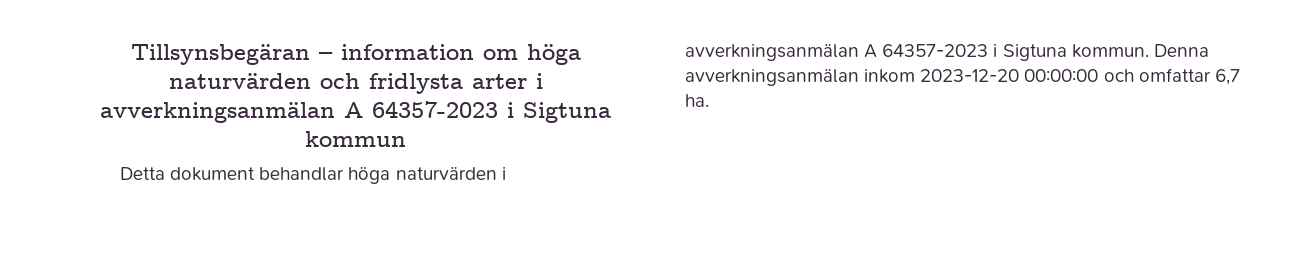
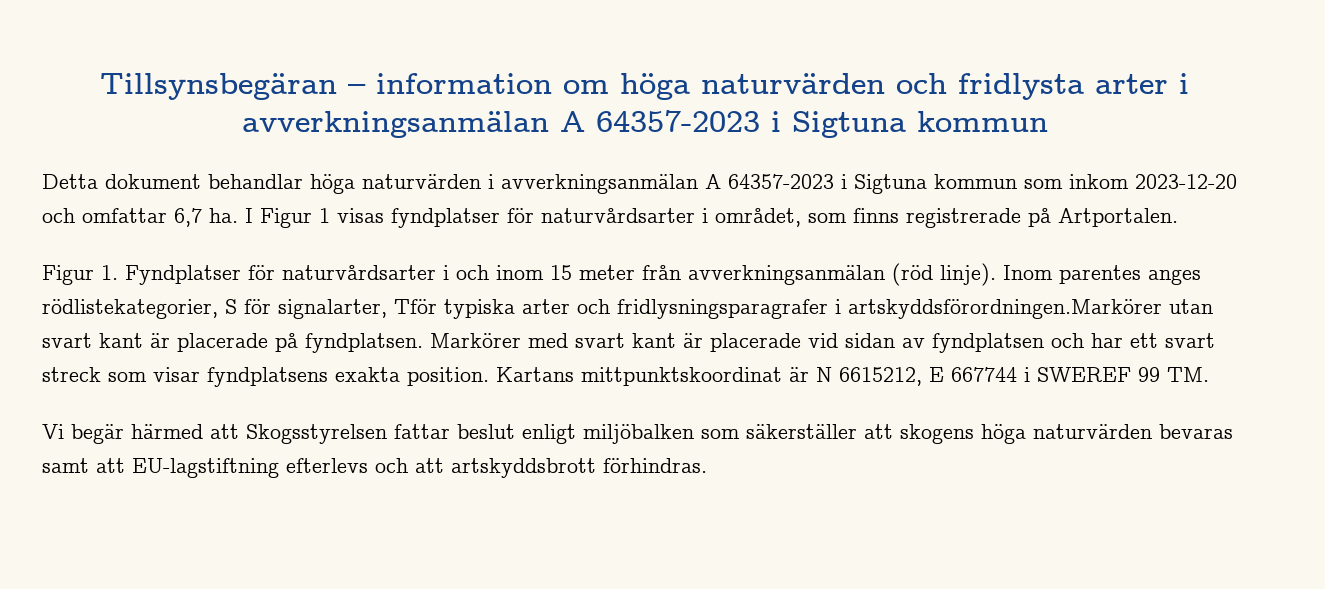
[1071,44,1209,58] [685,69,859,86] kommun. Denna avverkningsanmälan -> [934,174,1063,189] kommun som
[1024,69,1099,82] 00:00:00 -> (1237, 181) none
(709, 100) none -> [245,208,1178,228] [42,263,1201,286] [42,299,1213,319] [42,333,1215,353] [42,367,1209,387] [42,424,1233,444] [42,458,707,478] I Figur 1 visas fyndplatser för naturvårdsarter i området, som finns registrerade på Artportalen. // Figur 1. Fyndplatser för naturvårdsarter i och inom 15 meter från avverkningsanmälan (röd linje). Inom parentes anges rödlistekategorier, S för signalarter, Tför typiska arter och fridlysningsparagrafer i artskyddsförordningen.Markörer utan svart kant är placerade på fyndplatsen. Markörer med svart kant är placerade vid sidan av fyndplatsen och har ett svart streck som visar fyndplatsens exakta position. Kartans mittpunktskoordinat är N 6615212, E 667744 i SWEREF 99 TM. // Vi begär härmed att Skogsstyrelsen fattar beslut enligt miljöbalken som säkerställer att skogens höga naturvärden bevaras samt att EU-lagstiftning efterlevs och att artskyddsbrott förhindras.

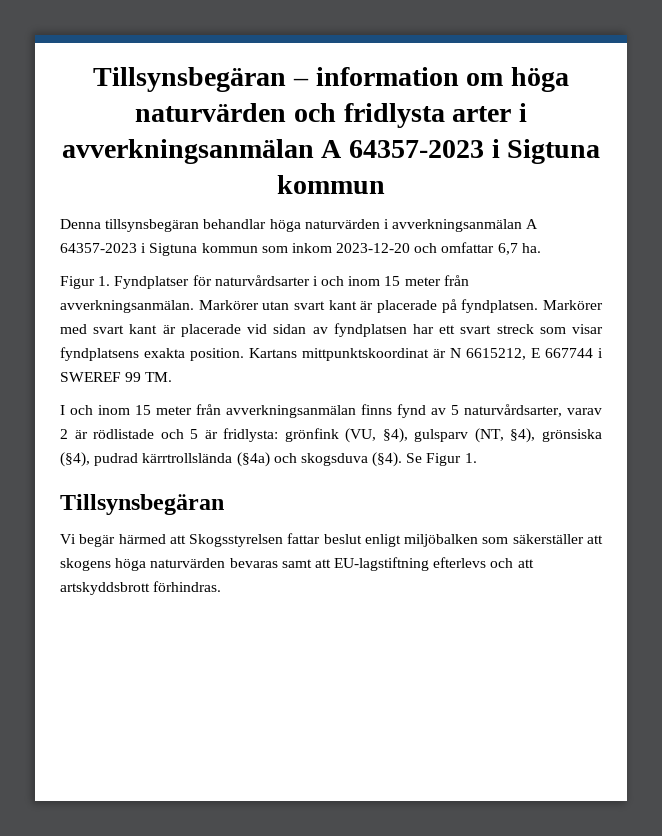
[42,174,201,189] Detta dokument -> [60,219,200,232] Denna tillsynsbegäran
[245,208,1178,228] I Figur 1 visas fyndplatser för naturvårdsarter i området, som finns registrerade på Artportalen. -> (541, 248) none
[688,263,1201,286] [42,299,1162,319] avverkningsanmälan (röd linje). Inom parentes anges rödlistekategorier, S för signalarter, Tför typiska arter och fridlysningsparagrafer i artskyddsförordningen.Markörer -> [60,300,259,313] avverkningsanmälan. Markörer
[1051,333,1084,348] och -> (407, 330) none
(1209, 374) none -> [60,404,602,418] [60,428,602,443] [60,452,477,467] [60,494,224,515] // I och inom 15 meter från avverkningsanmälan finns fynd av 5 naturvårdsarter, varav 2 är rödlistade och 5 är fridlysta: grönfink (VU, §4), gulsparv (NT, §4), grönsiska (§4), pudrad kärrtrollslända (§4a) och skogsduva (§4). Se Figur 1. // Tillsynsbegäran

